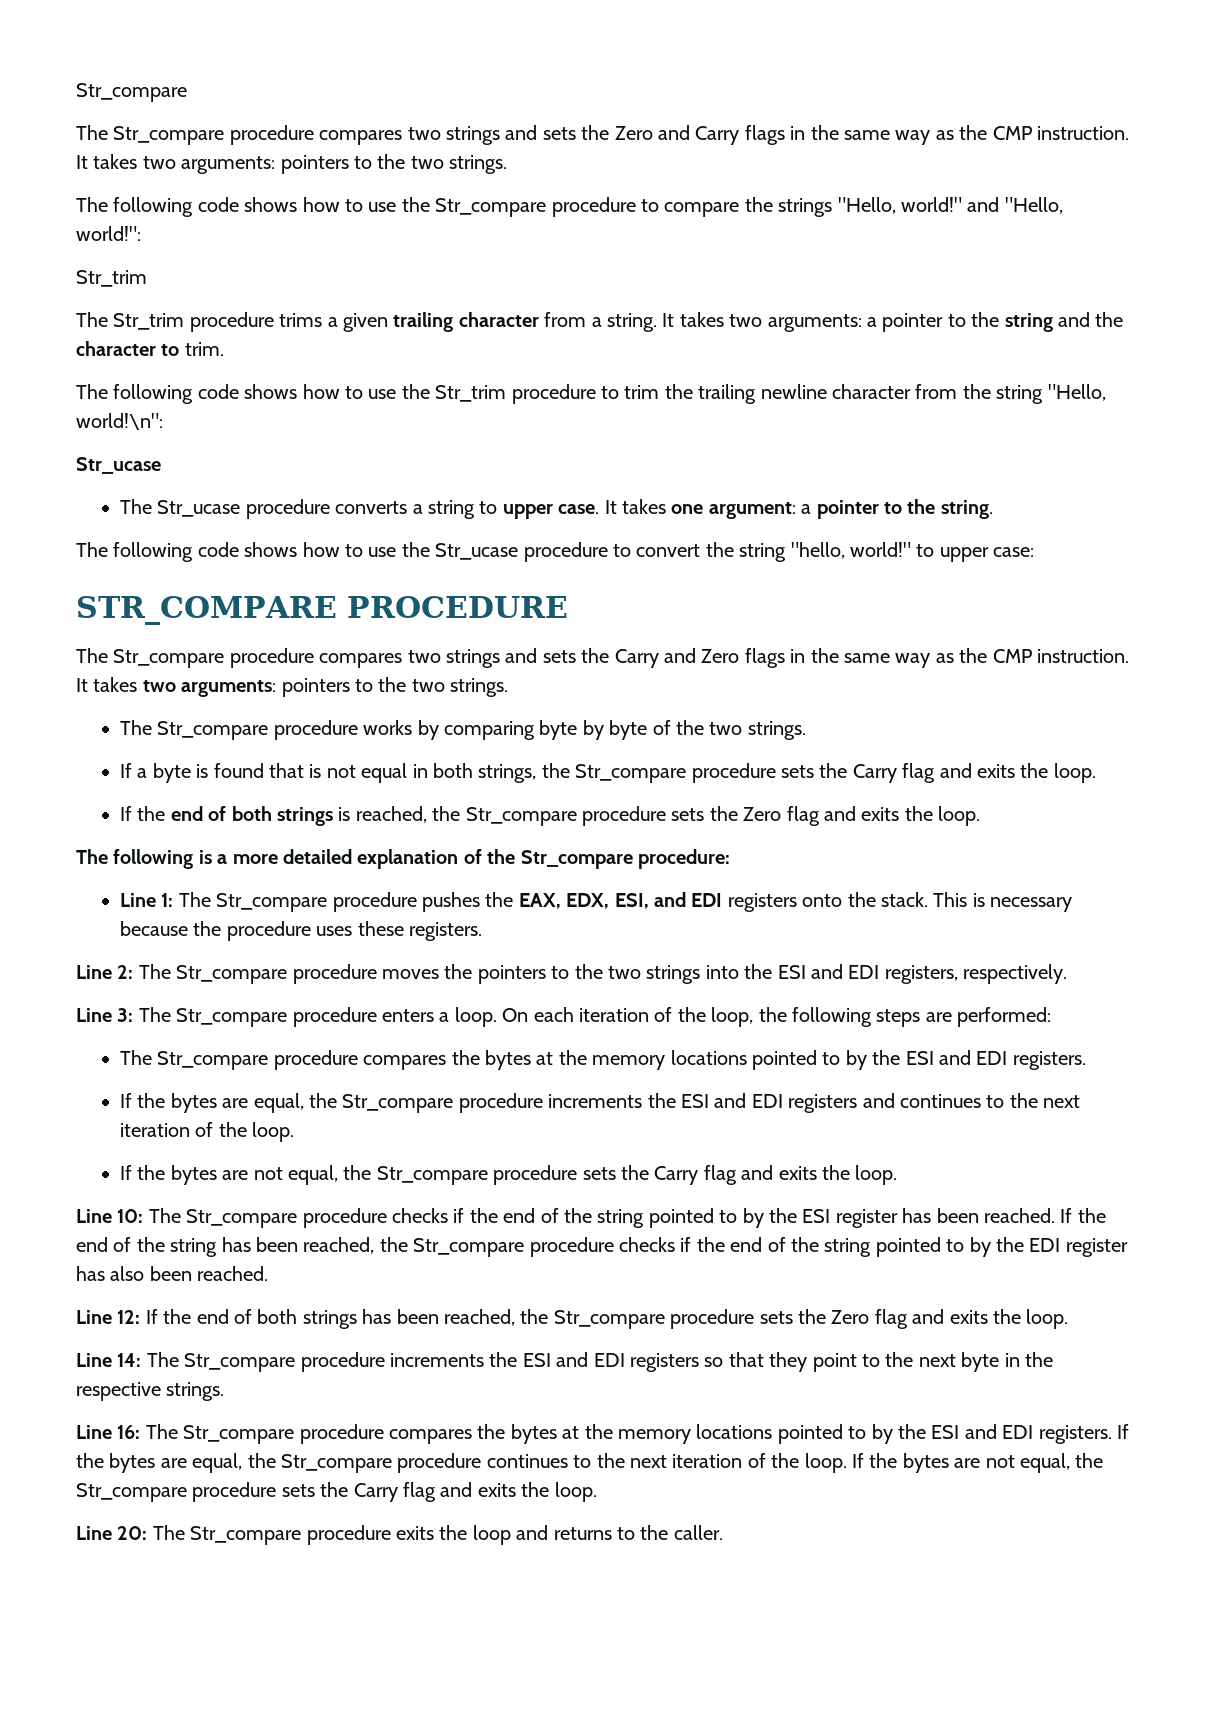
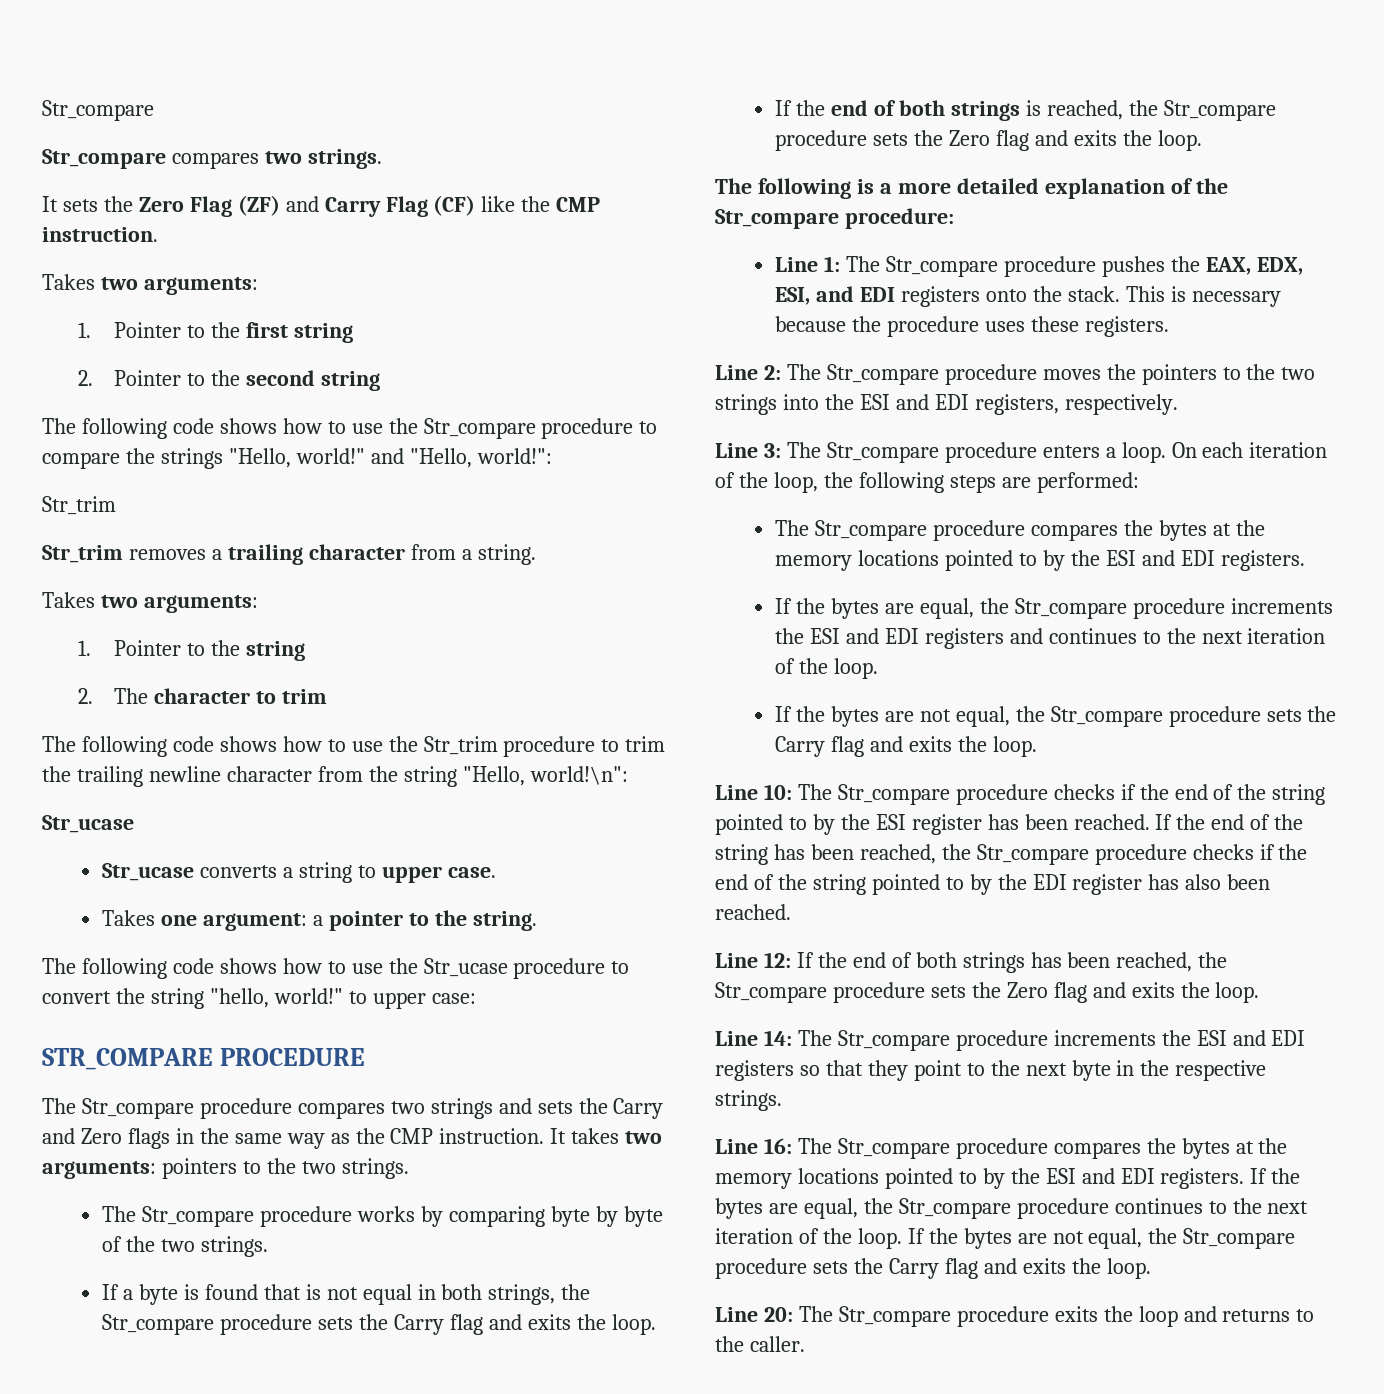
[76,125,1129,145] [76,154,508,174] The Str_compare procedure compares two strings and sets the Zero and Carry flags in the same way as the CMP instruction. It takes two arguments: pointers to the two strings. -> [42,149,382,169] [42,195,601,217] [42,227,158,242] [42,274,258,295] [77,322,353,343] [77,370,380,391] Str_compare compares two strings. // It sets the Zero Flag (ZF) and Carry Flag (CF) like the CMP instruction. // Takes two arguments: // 1. Pointer to the first string // 2. Pointer to the second string
[76,312,388,332] The Str_trim procedure trims a given -> [42,545,222,563] Str_trim removes a
[662,312,944,332] It takes two arguments: a pointer -> [42,592,258,613] [77,640,181,656] // Takes two arguments: // 1. Pointer
[1057,312,1124,327] and the -> [77,688,148,704] // 2. The
[184,342,224,356] trim. -> [281,689,327,704] trim
[120,499,330,519] The Str_ucase procedure -> [102,863,195,881] Str_ucase
[604,499,667,514] It takes -> [102,910,156,926] // Takes

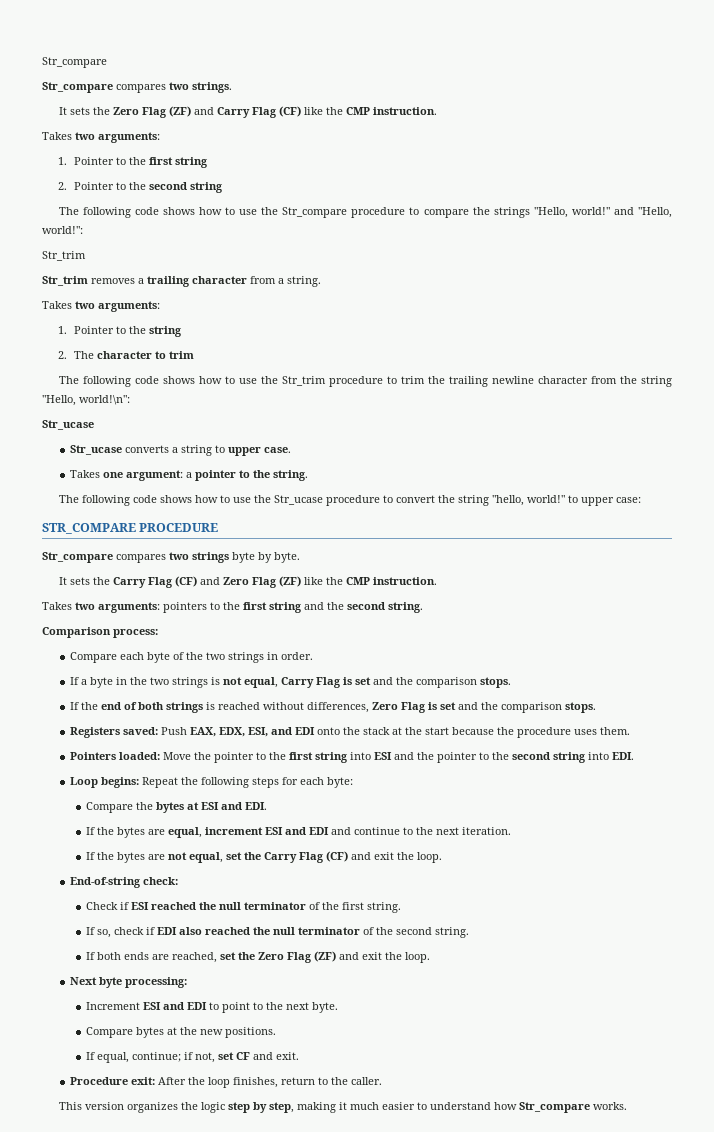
[42,1098,664,1119] [42,1128,620,1149] The Str_compare procedure compares two strings and sets the Carry and Zero flags in the same way as the CMP instruction. It takes -> [42,552,300,563] [58,576,437,588] [42,602,72,610] Str_compare compares two strings byte by byte. // It sets the Carry Flag (CF) and Zero Flag (ZF) like the CMP instruction. // Takes
[301,1158,409,1179] [102,1206,618,1227] two strings. // The Str_compare procedure works by comparing byte by -> [243,602,423,613] [42,627,158,638] [70,652,145,663] first string and the second string. // Comparison process: // Compare each
[200,1236,268,1257] strings. -> [228,652,314,663] strings in order.
[183,1284,591,1305] [102,1314,656,1335] is found that is not equal in both strings, the Str_compare procedure sets the Carry flag and exits the loop. -> [116,677,512,688] in the two strings is not equal, Carry Flag is set and the comparison stops.
[1046,100,1276,121] [775,130,1202,151] [715,178,1228,199] [715,208,954,229] [775,256,1200,277] reached, the Str_compare procedure sets the Zero flag and exits the loop. // The following is a more detailed explanation of the Str_compare procedure: // Line 1: The Str_compare procedure pushes the -> [218,702,597,713] [70,727,188,738] reached without differences, Zero Flag is set and the comparison stops. // Registers saved: Push
[900,286,980,307] registers -> (316, 731) none
[1067,286,1281,307] [775,316,1169,337] [715,364,1316,385] [715,394,1178,415] [715,442,1328,463] [715,472,1139,493] [775,520,1265,541] [775,550,1305,571] [775,598,1333,619] [775,628,1326,649] [775,658,878,679] [775,706,1337,727] [775,736,1037,757] [715,784,1326,805] [715,814,1304,835] [715,844,1308,865] [715,874,1271,895] [715,904,791,920] [715,952,1228,973] [715,982,1260,1003] [715,1030,1306,1051] [715,1060,1267,1081] [715,1090,782,1111] [715,1138,1288,1159] [715,1168,1301,1189] [715,1198,1309,1219] [715,1228,1296,1249] [715,1258,1151,1279] [715,1306,1315,1327] [715,1336,805,1352] stack. This is necessary because the procedure uses these registers. // Line 2: The Str_compare procedure moves the pointers to the two strings into the ESI and EDI registers, respectively. // Line 3: The Str_compare procedure enters a loop. On each iteration of the loop, the following steps are performed: // The Str_compare procedure compares the bytes at the memory locations pointed to by the ESI and EDI registers. // If the bytes are equal, the Str_compare procedure increments the ESI and EDI registers and continues to the next iteration of the loop. // If the bytes are not equal, the Str_compare procedure sets the Carry flag and exits the loop. // Line 10: The Str_compare procedure checks if the end of the string pointed to by the ESI register has been reached. If the end of the string has been reached, the Str_compare procedure checks if the end of the string pointed to by the EDI register has also been reached. // Line 12: If the end of both strings has been reached, the Str_compare procedure sets the Zero flag and exits the loop. // Line 14: The Str_compare procedure increments the ESI and EDI registers so that they point to the next byte in the respective strings. // Line 16: The Str_compare procedure compares the bytes at the memory locations pointed to by the ESI and EDI registers. If the bytes are equal, the Str_compare procedure continues to the next iteration of the loop. If the bytes are not equal, the Str_compare procedure sets the Carry flag and exits the loop. // Line 20: The Str_compare procedure exits the loop and returns to the caller. -> [363,727,631,738] [70,752,635,763] [70,777,354,788] [86,802,268,813] [86,827,512,838] [86,851,443,863] [70,877,179,888] [86,902,402,913] [86,927,470,938] [86,951,431,963] [70,977,188,988] [86,1002,339,1013] [86,1027,277,1038] [86,1052,300,1063] [70,1077,383,1088] [58,1102,627,1113] stack at the start because the procedure uses them. // Pointers loaded: Move the pointer to the first string into ESI and the pointer to the second string into EDI. // Loop begins: Repeat the following steps for each byte: // Compare the bytes at ESI and EDI. // If the bytes are equal, increment ESI and EDI and continue to the next iteration. // If the bytes are not equal, set the Carry Flag (CF) and exit the loop. // End-of-string check: // Check if ESI reached the null terminator of the first string. // If so, check if EDI also reached the null terminator of the second string. // If both ends are reached, set the Zero Flag (ZF) and exit the loop. // Next byte processing: // Increment ESI and EDI to point to the next byte. // Compare bytes at the new positions. // If equal, continue; if not, set CF and exit. // Procedure exit: After the loop finishes, return to the caller. // This version organizes the logic step by step, making it much easier to understand how Str_compare works.

